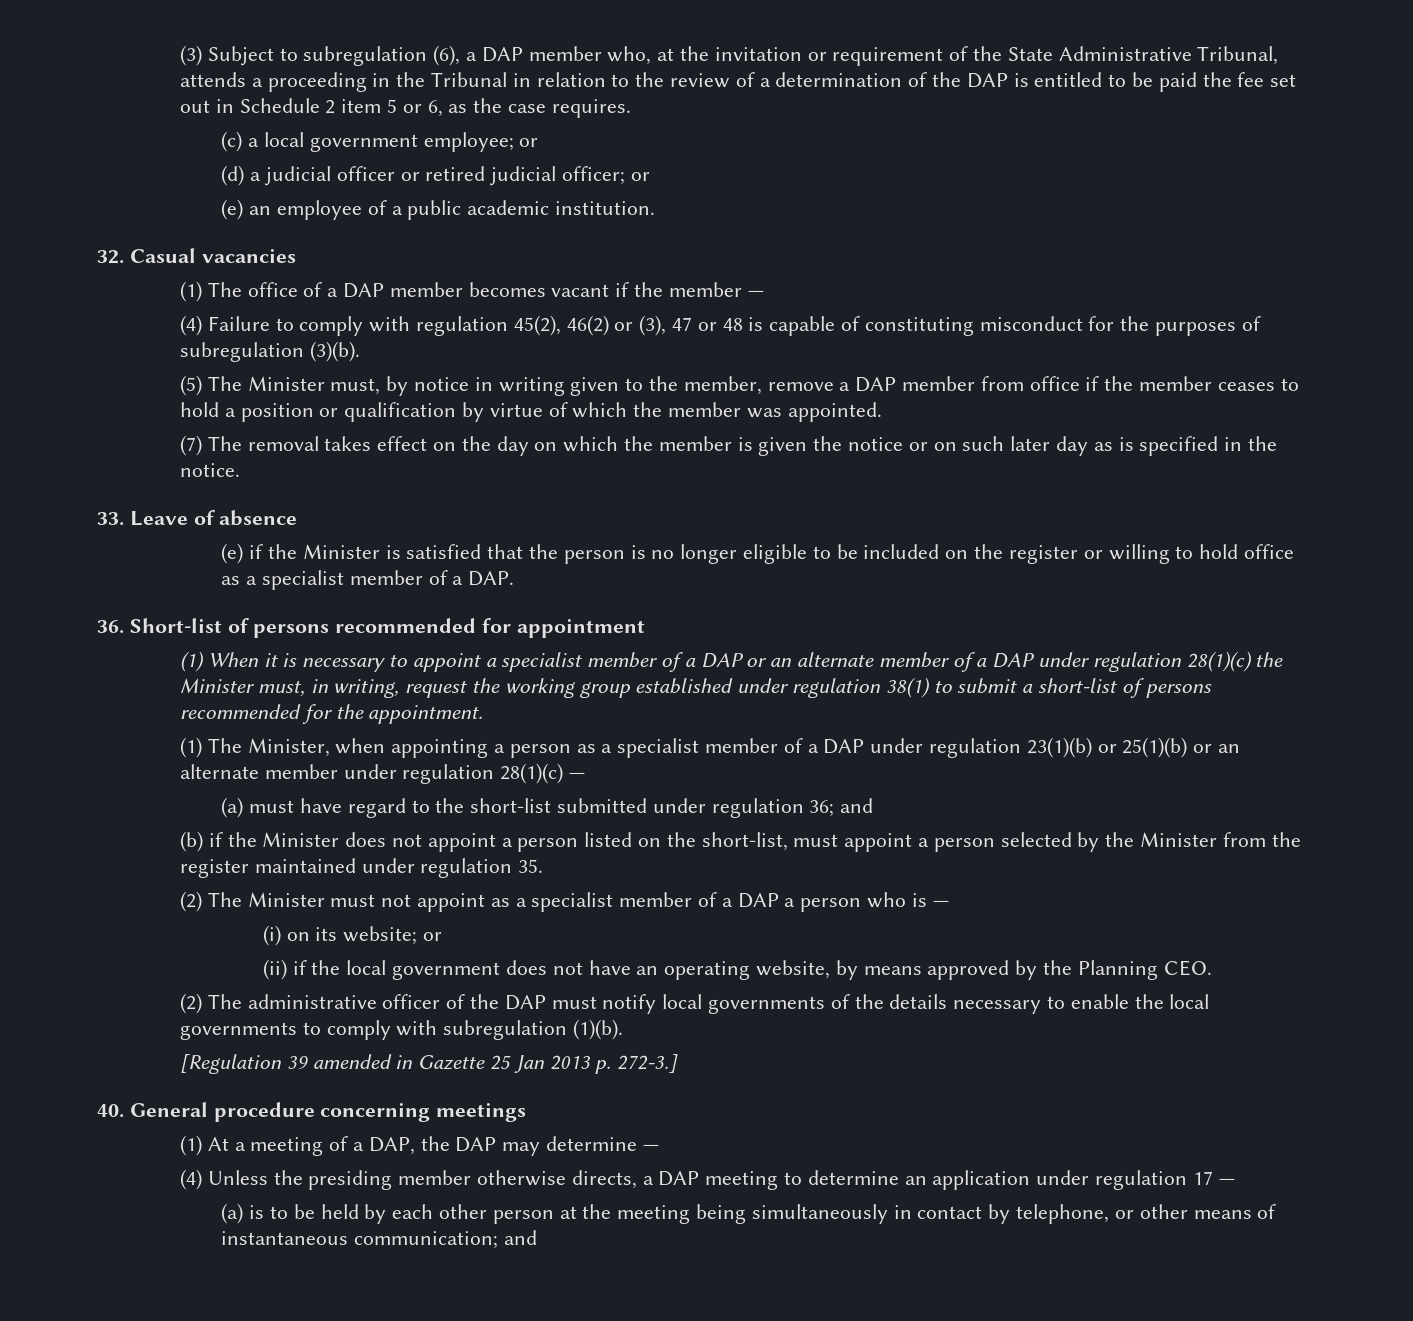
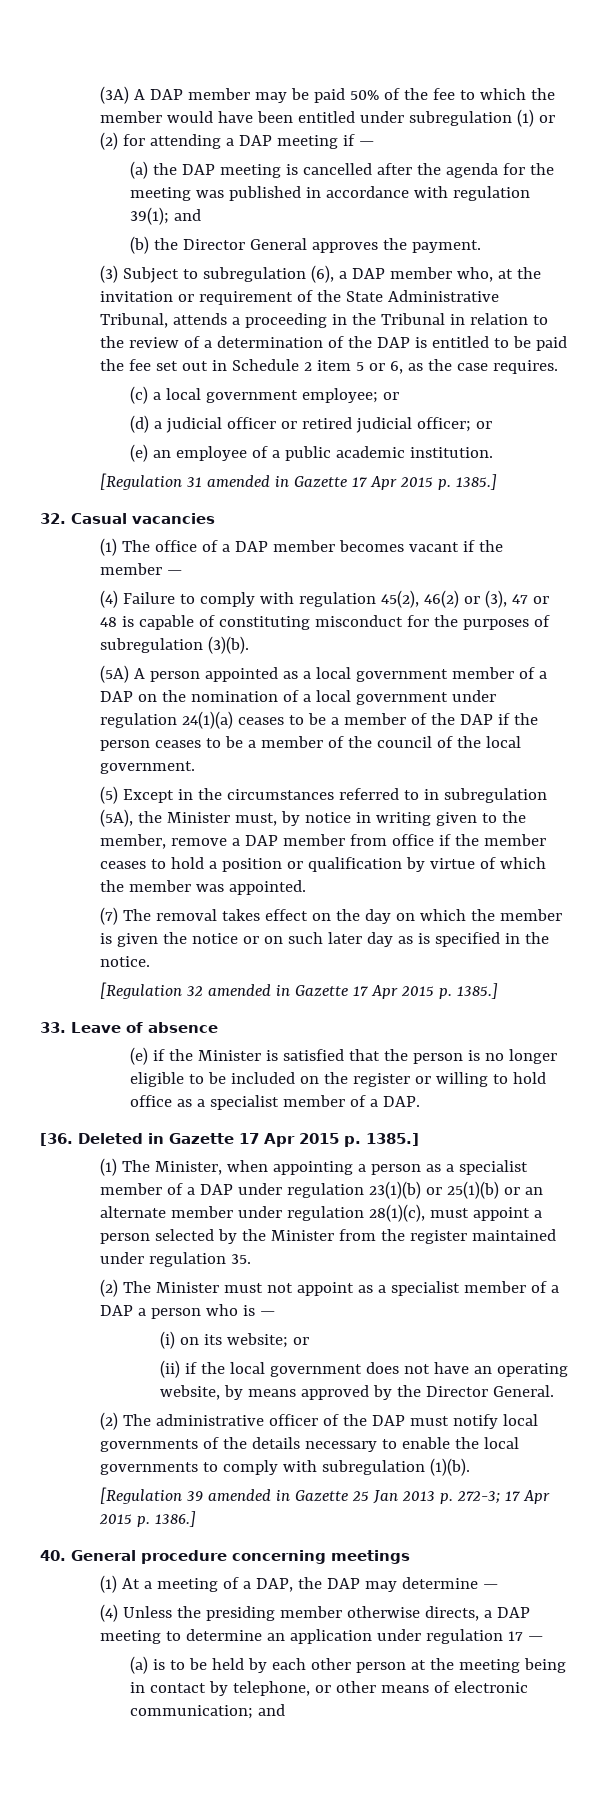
(179, 55) none -> [100,86,556,104] [100,109,556,127] [100,132,375,150] [130,161,555,179] [130,186,531,201] [130,207,202,225] [130,236,482,254] (3A) A DAP member may be paid 50% of the fee to which the member would have been entitled under subregulation (1) or (2) for attending a DAP meeting if — // (a) the DAP meeting is cancelled after the agenda for the meeting was published in accordance with regulation 39(1); and // (b) the Director General approves the payment. //
(656, 208) none -> [100,473,498,490] // [Regulation 31 amended in Gazette 17 Apr 2015 p. 1385.]
[179,375,242,396] (5) The -> [100,665,548,683] [100,690,497,705] [100,711,539,729] [100,736,522,751] [100,761,196,774] [100,786,548,804] [100,809,163,827] (5A) A person appointed as a local government member of a DAP on the nomination of a local government under regulation 24(1)(a) ceases to be a member of the DAP if the person ceases to be a member of the council of the local government. // (5) Except in the circumstances referred to in subregulation (5A), the
(240, 470) none -> [100,982,499,999] // [Regulation 32 amended in Gazette 17 Apr 2015 p. 1385.]
[97,618,645,638] [179,651,1284,672] [179,677,1212,698] [179,704,484,724] 36. Short-list of persons recommended for appointment // (1) When it is necessary to appoint a specialist member of a DAP or an alternate member of a DAP under regulation 28(1)(c) the Minister must, in writing, request the working group established under regulation 38(1) to submit a short-list of persons recommended for the appointment. -> [40,1133,419,1147] [36. Deleted in Gazette 17 Apr 2015 p. 1385.]
[500,763,585,784] [221,797,874,818] [179,831,788,852] 28(1)(c) — // (a) must have regard to the short-list submitted under regulation 36; and // (b) if the Minister does not appoint a person listed on the short-list, -> [369,1204,426,1222] 28(1)(c),
[1077,960,1212,980] Planning CEO. -> [426,1385,555,1397] Director General.
[617,1054,679,1073] 272-3.] -> [457,1490,551,1504] [99,1511,197,1527] 272-3; 17 Apr 2015 p. 1386.]
[751,1204,888,1224] simultaneously -> (567, 1665) none
[221,1231,349,1245] instantaneous -> [454,1681,529,1693] electronic

